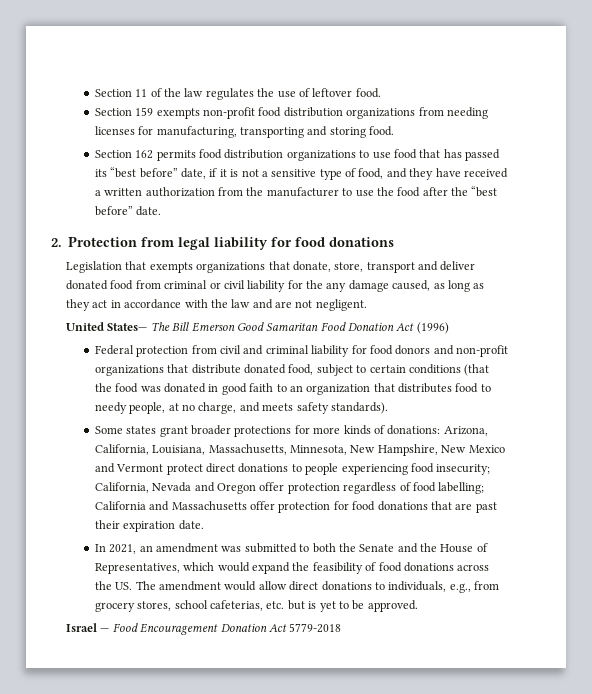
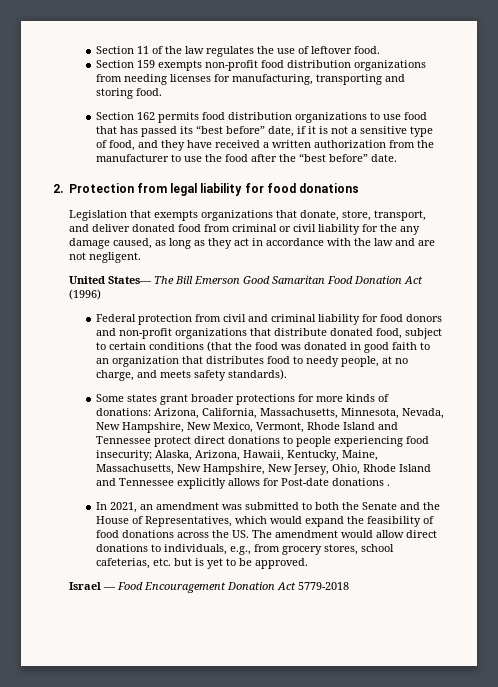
[366,262,415,273] transport -> [373,210,426,221] transport,
[152,445,206,455] Louisiana, -> (258, 413) none
[350,444,505,456] [94,463,164,473] New Hampshire, New Mexico and Vermont -> [402,408,445,419] [96,422,399,433] [96,436,152,444] Nevada, New Hampshire, New Mexico, Vermont, Rhode Island and Tennessee
[94,482,485,494] [94,501,497,513] [94,520,204,532] California, Nevada and Oregon offer protection regardless of food labelling; California and Massachusetts offer protection for food donations that are past their expiration date. -> [155,450,379,461] [96,464,432,475] [96,478,391,489] Alaska, Arizona, Hawaii, Kentucky, Maine, Massachusetts, New Hampshire, New Jersey, Ohio, Rhode Island and Tennessee explicitly allows for Post-date donations .

